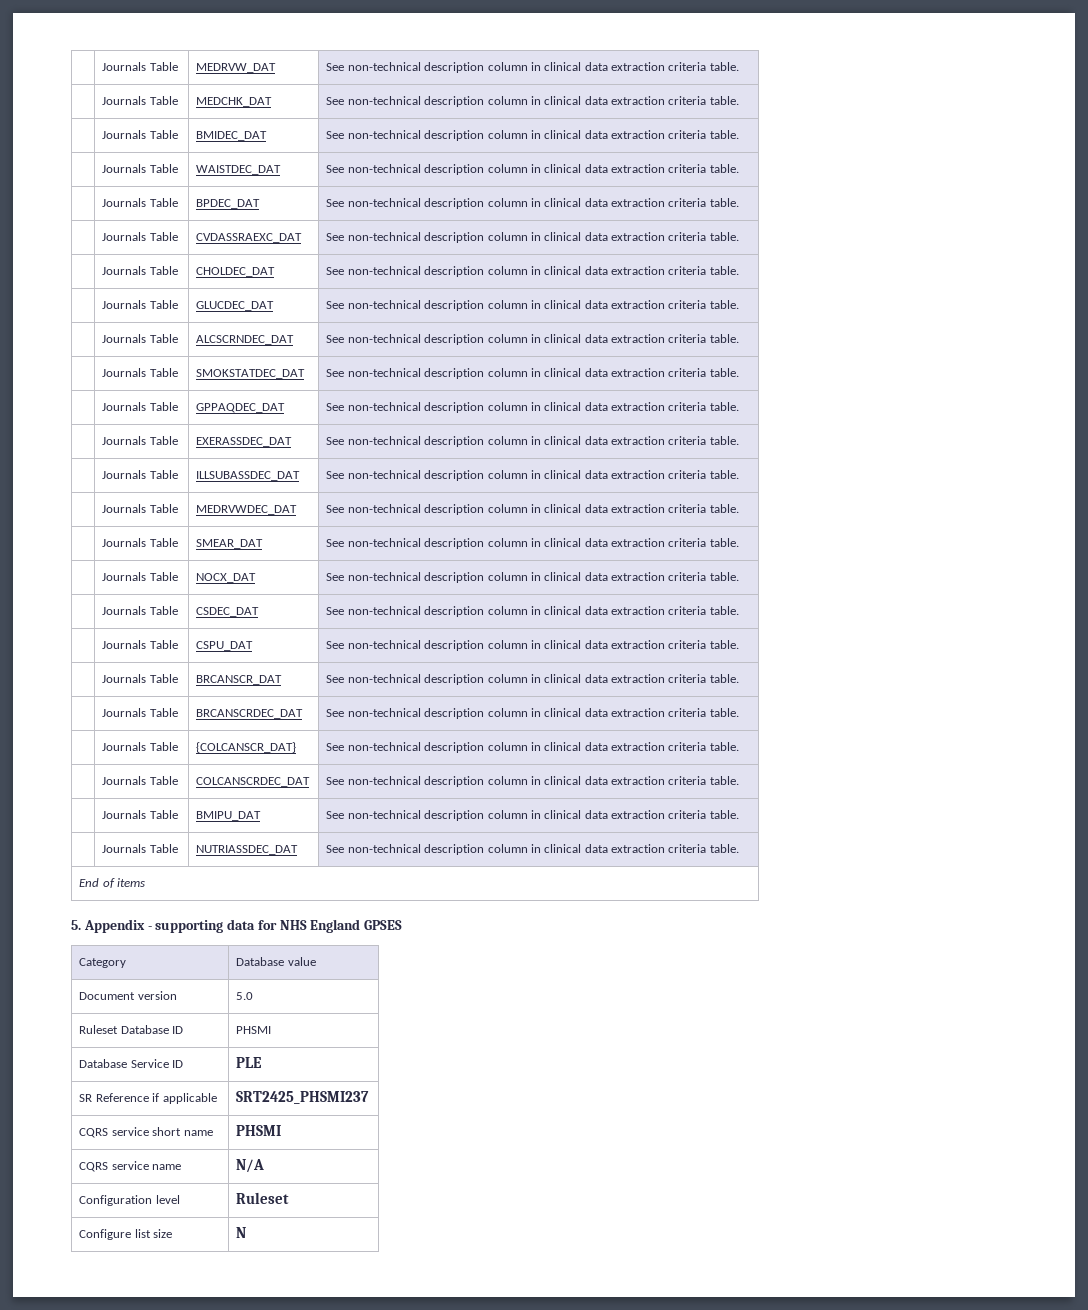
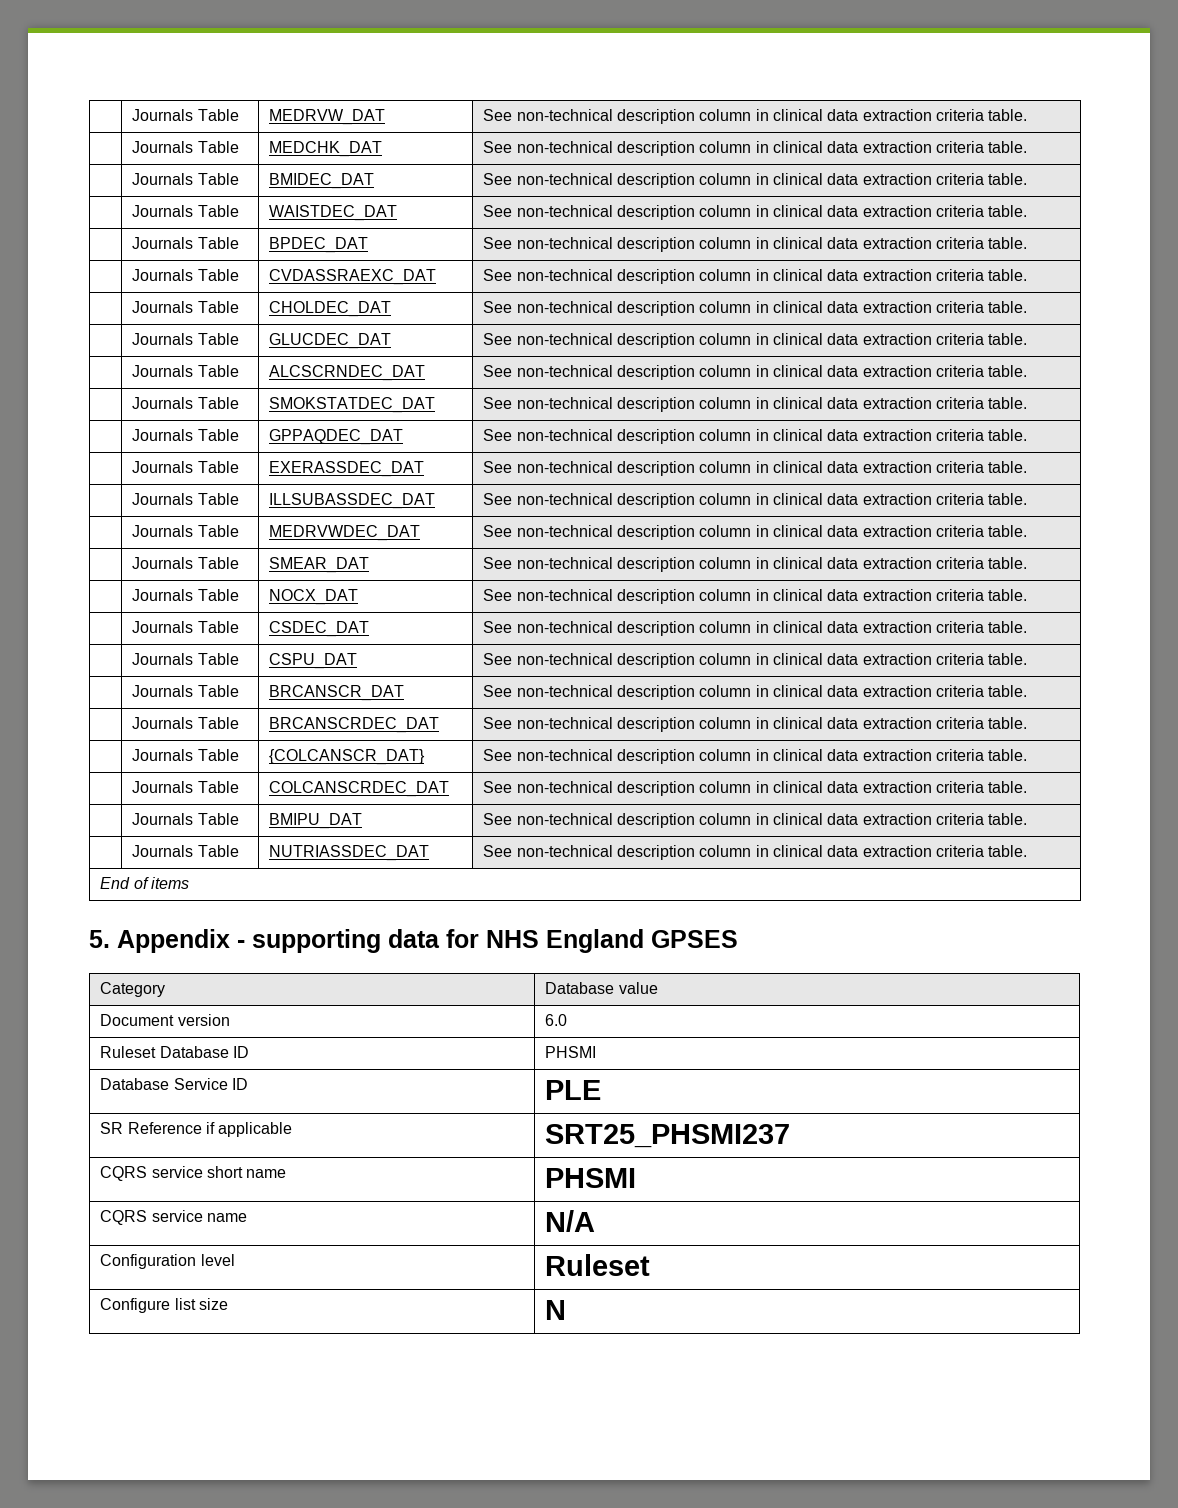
[236,992,254,1000] 5.0 -> [545,1014,568,1026] 6.0
[236,1091,370,1104] SRT2425_PHSMI237 -> [545,1124,791,1148] SRT25_PHSMI237

